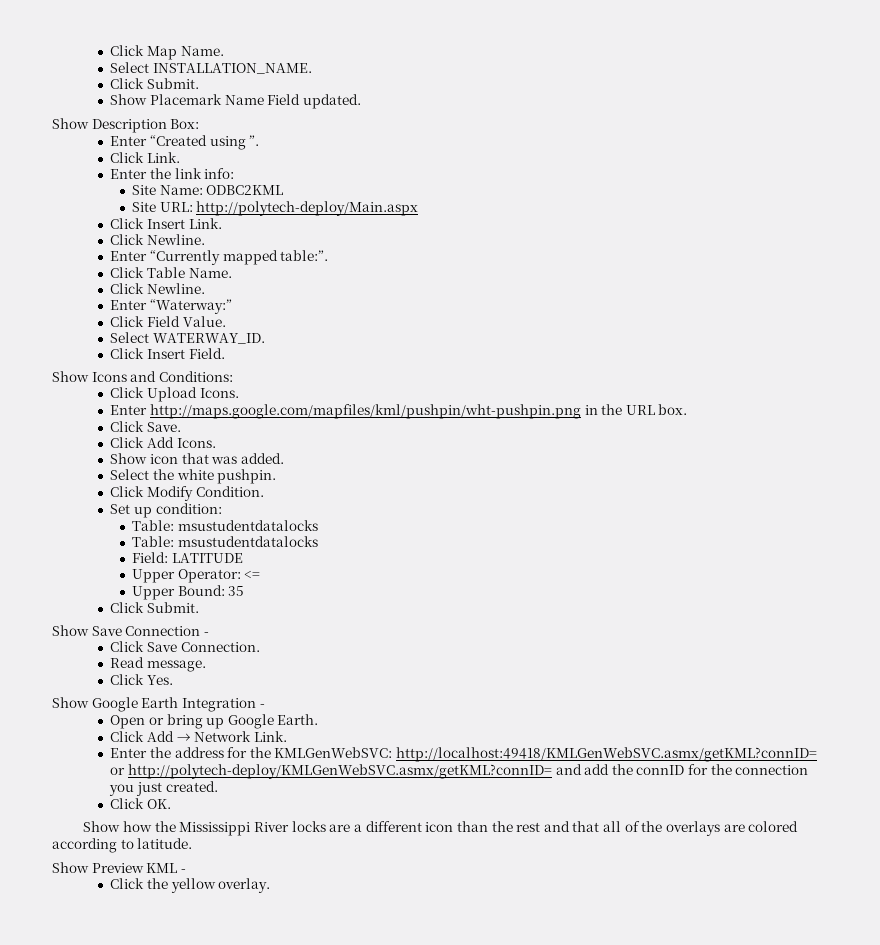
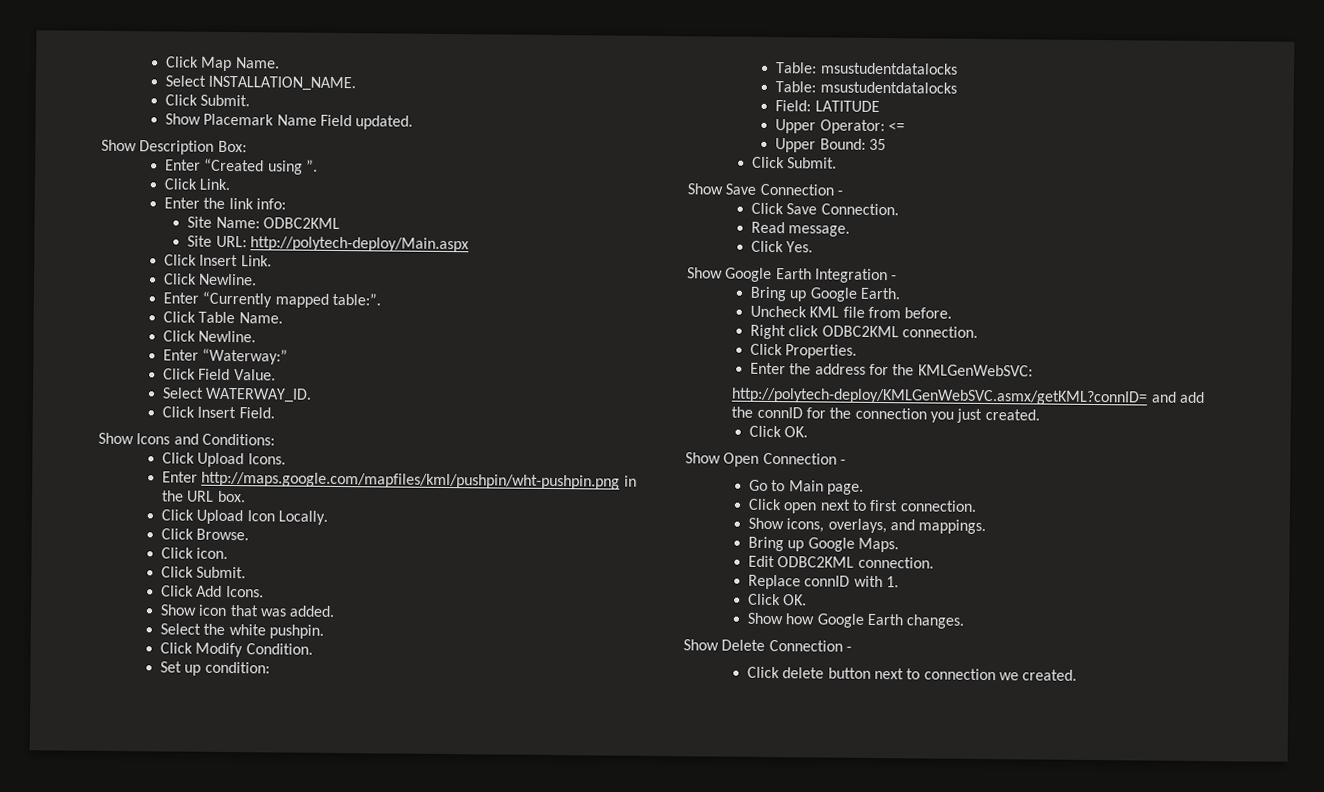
[146,422,181,432] Save. -> [196,509,328,525] [160,528,250,541] [160,547,229,559] [160,566,247,579] Upload Icon Locally. // Click Browse. // Click icon. // Click Submit.
[110,714,203,729] Open or bring -> [749,286,787,302] Bring
[110,731,287,742] Click Add → Network Link. -> [749,305,953,319] [749,324,978,340] [749,343,858,359] Uncheck KML file from before. // Right click ODBC2KML connection. // Click Properties.
[396,747,818,762] [110,767,126,775] http://localhost:49418/KMLGenWebSVC.asmx/getKML?connID= or -> (1033, 370) //
[123,821,799,836] [52,838,193,853] [52,862,186,873] [110,878,271,893] how the Mississippi River locks are a different icon than the rest and that all of the overlays are colored according to latitude. // Show Preview KML - // Click the yellow overlay. -> [723,452,846,467] [748,479,864,495] [747,498,977,514] [747,517,987,535] [747,536,899,553] [747,555,934,569] [747,574,899,590] [747,593,808,606] [746,612,965,629] [683,639,852,652] [746,666,1078,681] Open Connection - // Go to Main page. // Click open next to first connection. // Show icons, overlays, and mappings. // Bring up Google Maps. // Edit ODBC2KML connection. // Replace connID with 1. // Click OK. // Show how Google Earth changes. // Show Delete Connection - // Click delete button next to connection we created.

